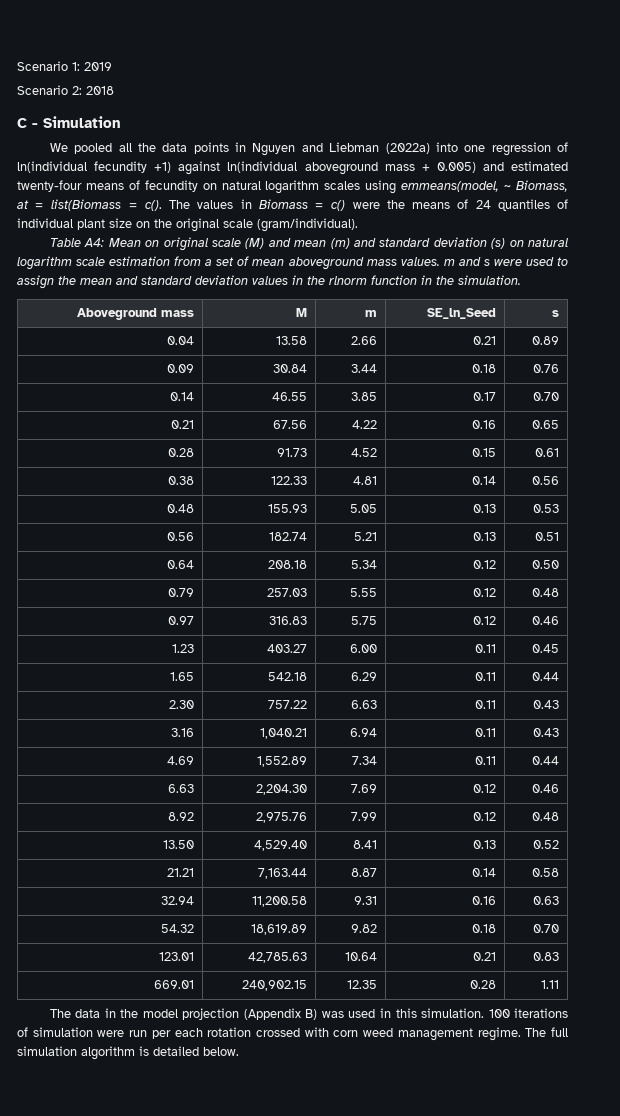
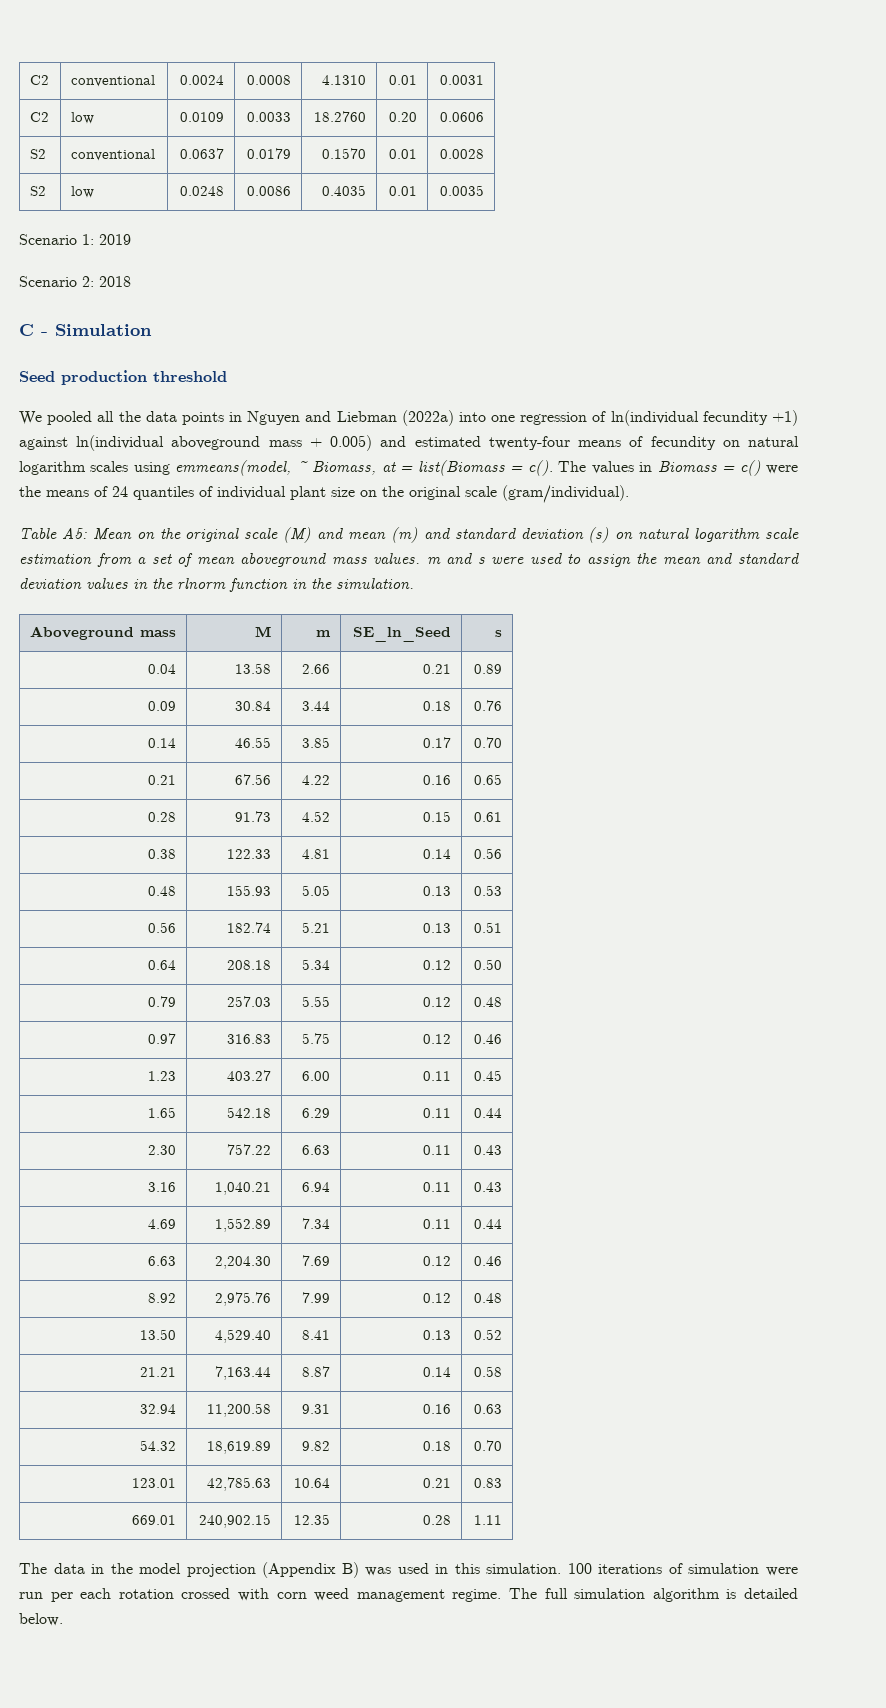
(17, 66) none -> [29,75,49,85] [70,75,155,87] [180,75,225,85] [247,75,292,85] [322,75,367,85] [389,75,418,85] [440,75,485,85] [29,112,49,122] [70,112,94,124] [180,112,225,122] [247,112,292,122] [314,111,367,122] [389,112,418,122] [440,112,485,122] [29,149,46,159] [70,149,155,161] [180,148,225,159] [247,148,292,159] [322,148,367,159] [389,149,418,159] [440,149,485,159] [29,186,46,196] [70,186,94,198] [180,186,225,196] [247,186,292,196] [322,185,367,196] [389,186,418,196] [440,185,485,196] C2 | conventional | 0.0024 | 0.0008 | 4.1310 | 0.01 | 0.0031 // C2 | low | 0.0109 | 0.0033 | 18.2760 | 0.20 | 0.0606 // S2 | conventional | 0.0637 | 0.0179 | 0.1570 | 0.01 | 0.0028 // S2 | low | 0.0248 | 0.0086 | 0.4035 | 0.01 | 0.0035 //
(121, 122) none -> [19,370,227,385] // Seed production threshold
[84,238,105,247] A4: -> [61,527,87,539] A5:
(160, 243) none -> [159,528,181,539] the

